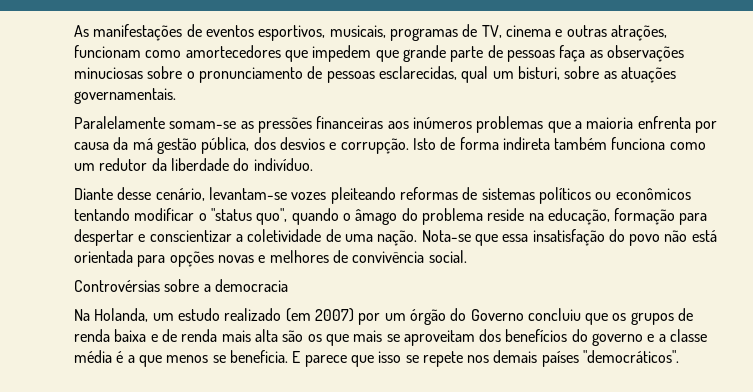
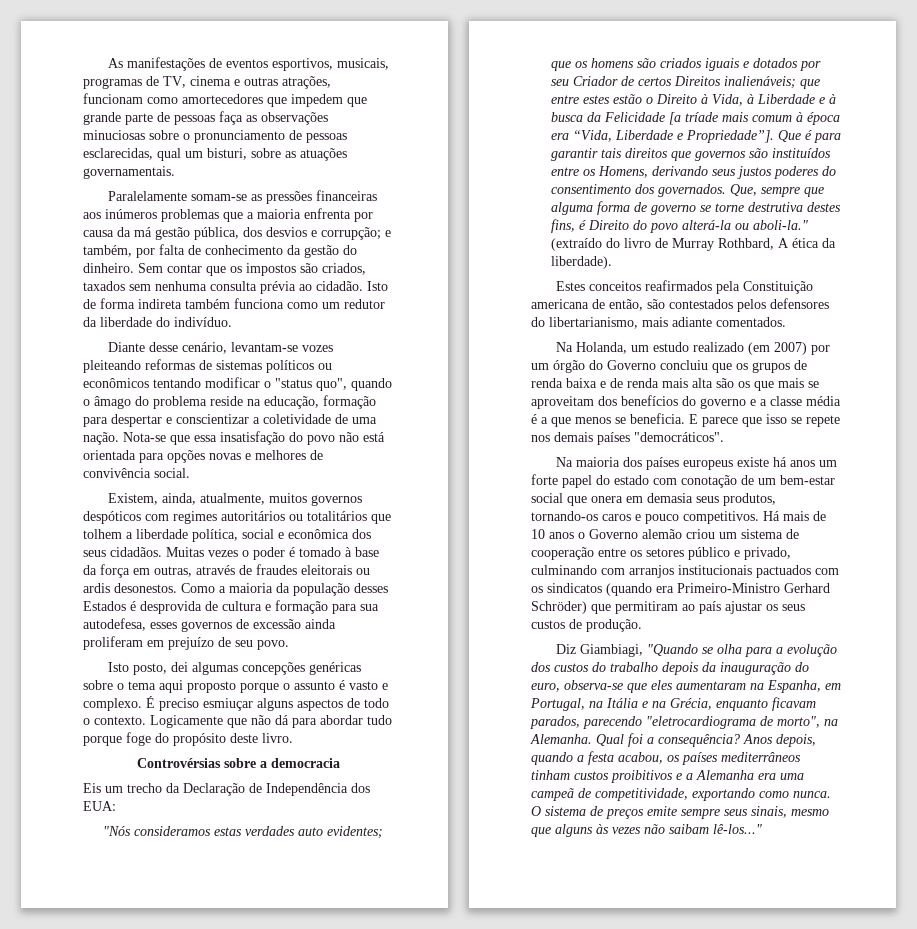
[340,138,409,154] corrupção. -> [321,227,391,240] [83,244,357,258] [83,263,366,276] [83,281,363,294] corrupção; e também, por falta de conhecimento da gestão do dinheiro. Sem contar que os impostos são criados, taxados sem nenhuma consulta prévia ao cidadão.
[74,279,288,292] Controvérsias sobre a democracia -> [108,493,363,506] [83,511,391,524] [83,529,371,542] [83,547,379,560] [83,564,370,578] [83,583,388,596] [83,600,379,614] [83,618,336,632] [83,636,289,650] [108,662,362,675] [83,680,388,693] [83,696,389,711] [83,715,392,728] [83,732,293,746] [136,758,340,768] [83,783,370,796] [83,801,116,811] [102,826,383,839] [550,58,821,71] [550,76,820,89] [550,94,836,106] [550,112,840,125] [550,130,841,143] [550,148,831,161] [550,166,836,179] [550,184,824,197] [550,201,841,215] [550,219,808,233] [550,238,836,251] [550,256,612,269] [556,280,814,294] [531,298,829,312] [531,317,786,329] Existem, ainda, atualmente, muitos governos despóticos com regimes autoritários ou totalitários que tolhem a liberdade política, social e econômica dos seus cidadãos. Muitas vezes o poder é tomado à base da força em outras, através de fraudes eleitorais ou ardis desonestos. Como a maioria da população desses Estados é desprovida de cultura e formação para sua autodefesa, esses governos de excessão ainda proliferam em prejuízo de seu povo. // Isto posto, dei algumas concepções genéricas sobre o tema aqui proposto porque o assunto é vasto e complexo. É preciso esmiuçar alguns aspectos de todo o contexto. Logicamente que não dá para abordar tudo porque foge do propósito deste livro. // Controvérsias sobre a democracia // Eis um trecho da Declaração de Independência dos EUA: // "Nós consideramos estas verdades auto evidentes; que os homens são criados iguais e dotados por seu Criador de certos Direitos inalienáveis; que entre estes estão o Direito à Vida, à Liberdade e à busca da Felicidade [a tríade mais comum à época era “Vida, Liberdade e Propriedade”]. Que é para garantir tais direitos que governos são instituídos entre os Homens, derivando seus justos poderes do consentimento dos governados. Que, sempre que alguma forma de governo se torne destrutiva destes fins, é Direito do povo alterá-la ou aboli-la." (extraído do livro de Murray Rothbard, A ética da liberdade). // Estes conceitos reafirmados pela Constituição americana de então, são contestados pelos defensores do libertarianismo, mais adiante comentados.
(680, 356) none -> [556,457,838,470] [531,474,835,488] [531,493,776,506] [531,511,826,524] [531,529,799,539] [531,547,791,560] [531,565,839,578] [531,583,830,596] [531,601,805,614] [531,619,642,632] [556,644,838,657] [531,662,809,675] [531,680,841,693] [530,697,816,711] [530,716,838,729] [530,733,816,747] [531,751,801,765] [531,770,804,783] [531,788,831,801] [531,806,829,819] [531,824,762,837] // Na maioria dos países europeus existe há anos um forte papel do estado com conotação de um bem-estar social que onera em demasia seus produtos, tornando-os caros e pouco competitivos. Há mais de 10 anos o Governo alemão criou um sistema de cooperação entre os setores público e privado, culminando com arranjos institucionais pactuados com os sindicatos (quando era Primeiro-Ministro Gerhard Schröder) que permitiram ao país ajustar os seus custos de produção. // Diz Giambiagi, "Quando se olha para a evolução dos custos do trabalho depois da inauguração do euro, observa-se que eles aumentaram na Espanha, em Portugal, na Itália e na Grécia, enquanto ficavam parados, parecendo "eletrocardiograma de morto", na Alemanha. Qual foi a consequência? Anos depois, quando a festa acabou, os países mediterrâneos tinham custos proibitivos e a Alemanha era uma campeã de competitividade, exportando como nunca. O sistema de preços emite sempre seus sinais, mesmo que alguns às vezes não saibam lê-los..."

